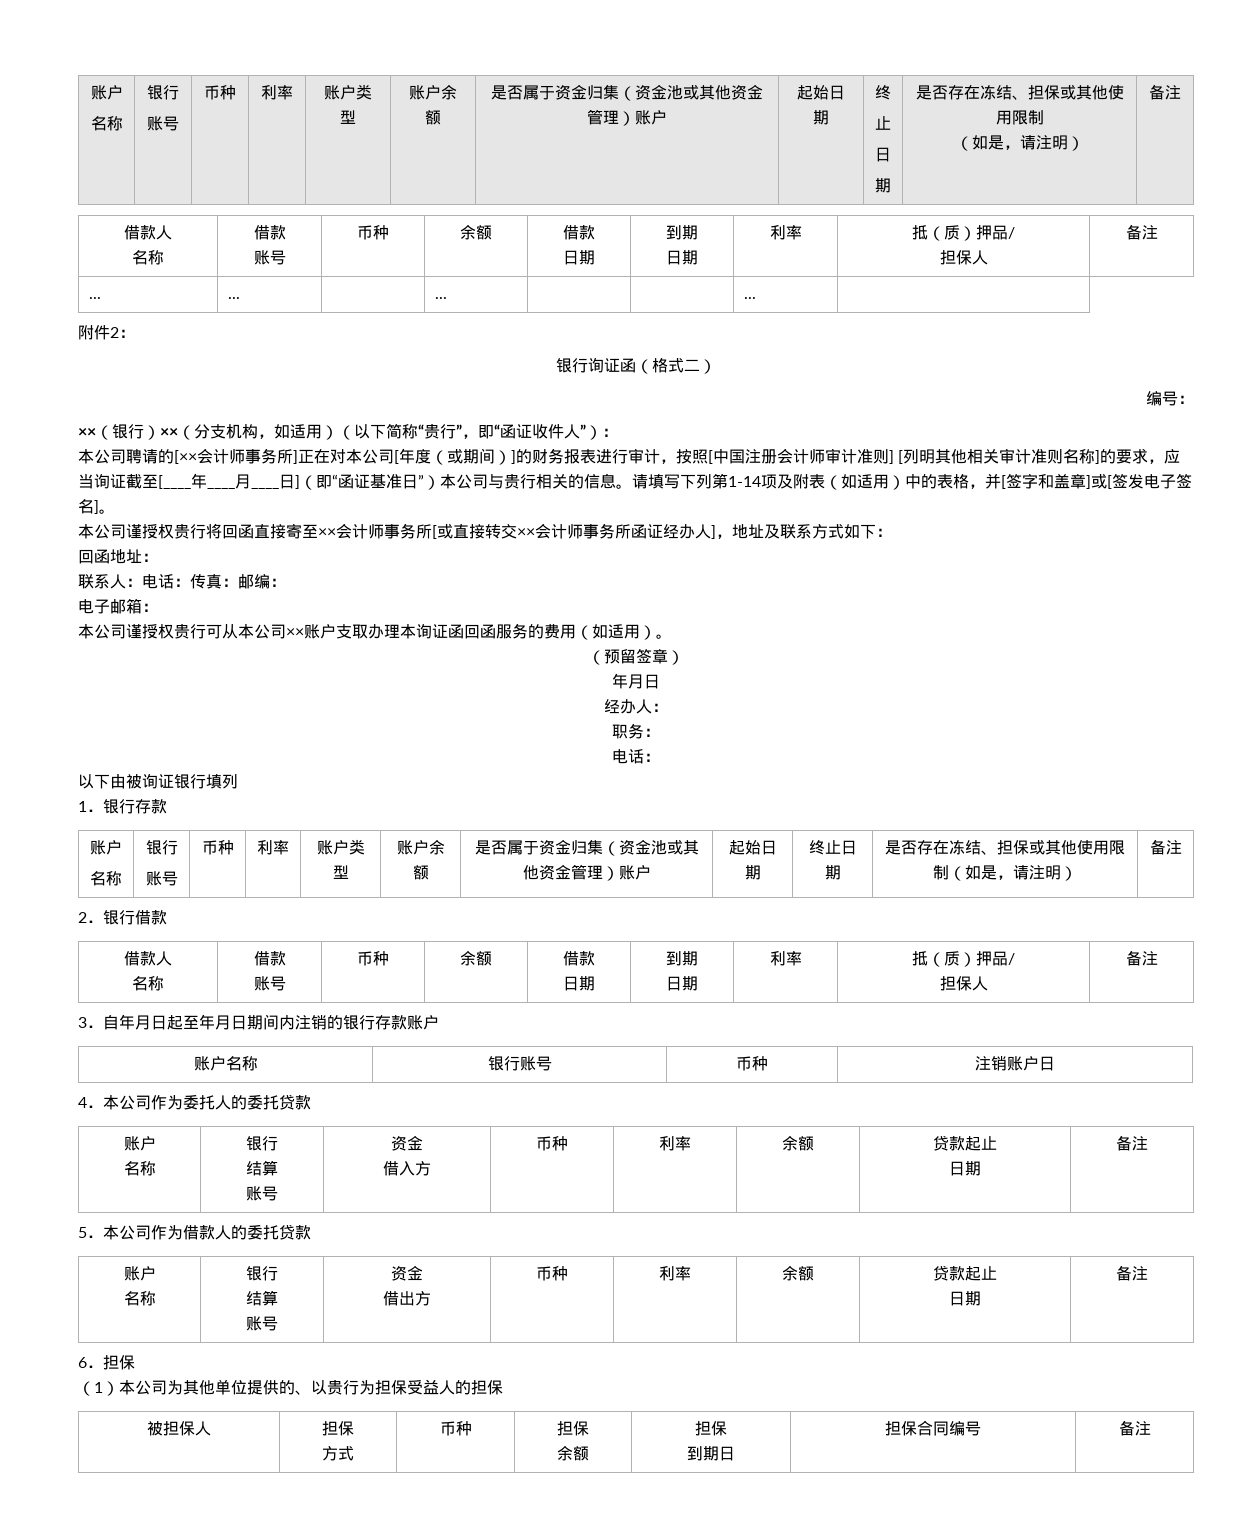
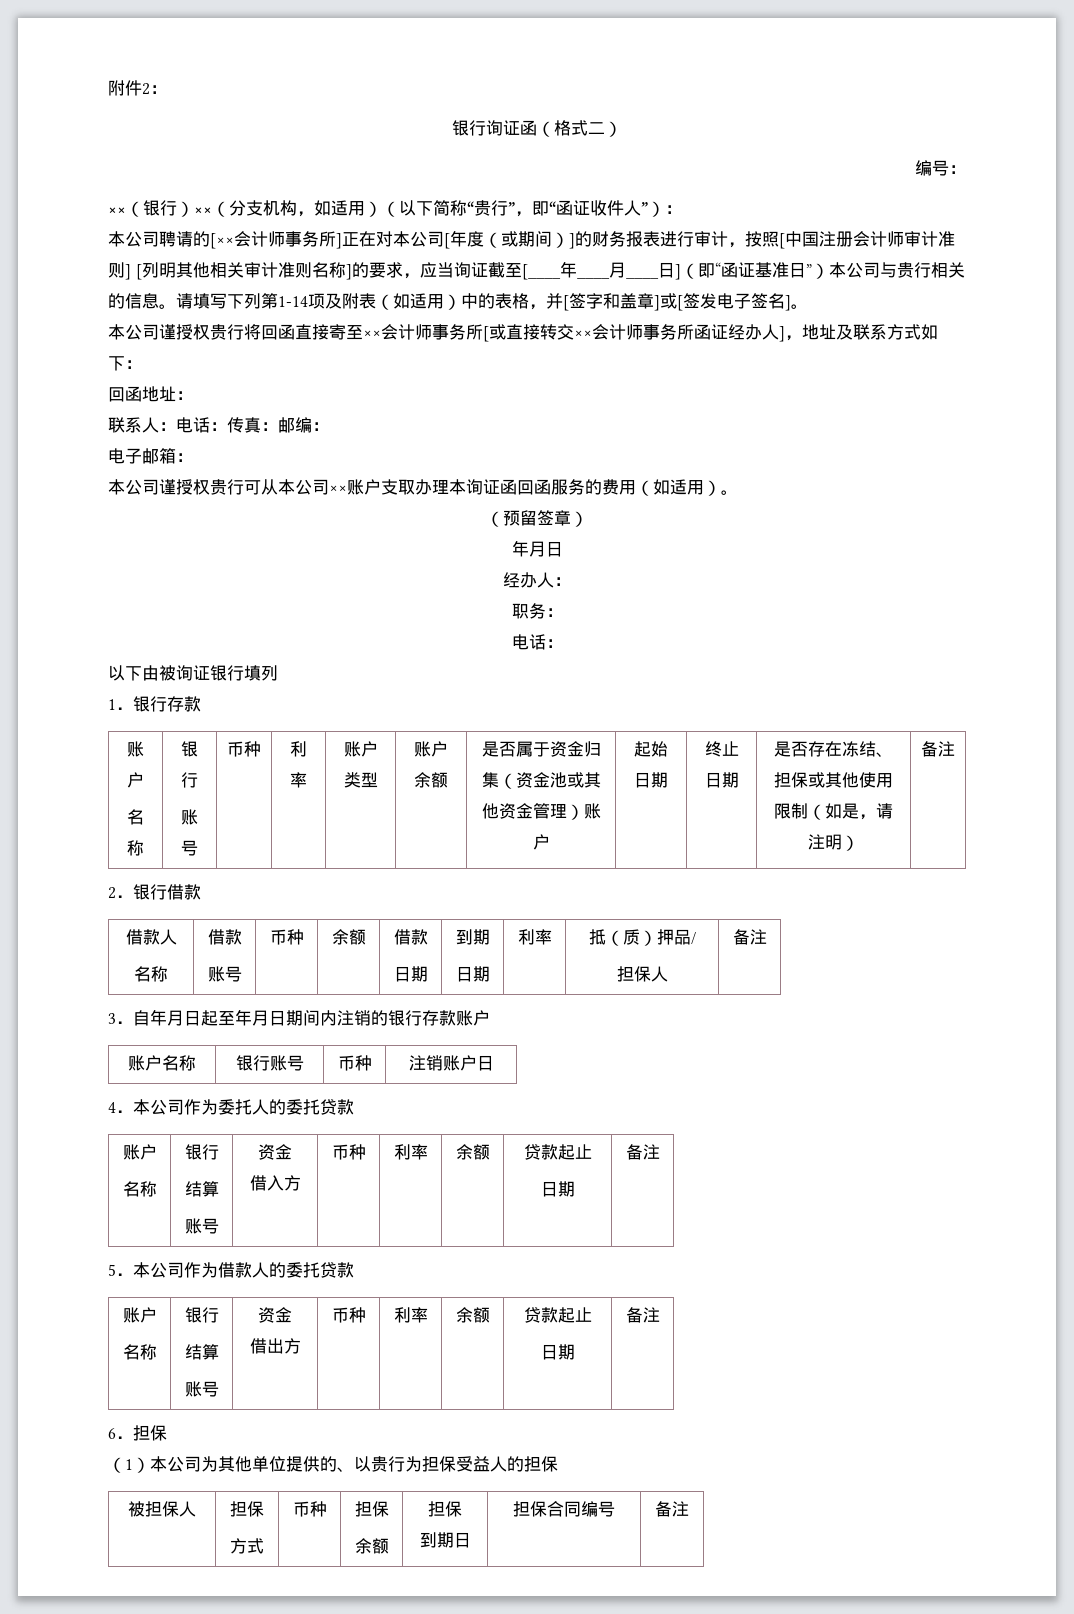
[90,85,123,100] [90,116,123,131] [147,85,179,100] [147,116,179,131] [204,85,236,100] [261,85,293,100] [324,84,372,100] [340,110,356,124] [409,85,457,100] [425,110,441,125] [491,85,763,101] [587,109,667,126] [797,85,845,100] [813,110,829,125] [875,85,891,100] [875,116,891,130] [875,147,891,162] [875,178,891,193] [915,85,1124,100] [995,110,1044,125] [955,135,1084,151] [1149,84,1181,100] [124,225,172,240] [132,250,164,265] [253,225,286,240] [253,250,286,265] [357,225,389,240] [460,225,492,240] [563,225,595,240] [563,250,595,265] [666,225,698,240] [666,250,698,265] [769,225,802,240] [912,225,1015,241] [939,250,988,265] [1125,224,1158,240] [89,297,102,299] [228,297,241,299] [435,297,448,299] [744,297,757,299] 账户 // 名称 | 银行 // 账号 | 币种 | 利率 | 账户类型 | 账户余额 | 是否属于资金归集（资金池或其他资金管理）账户 | 起始日期 | 终 // 止 // 日 // 期 | 是否存在冻结、担保或其他使用限制 // （如是，请注明） | 备注 // 借款人 // 名称 | 借款 // 账号 | 币种 | 余额 | 借款 // 日期 | 到期 // 日期 | 利率 | 抵（质）押品/ // 担保人 | 备注 // ... | ... | | ... | | | ... | // -> (108, 88) none

